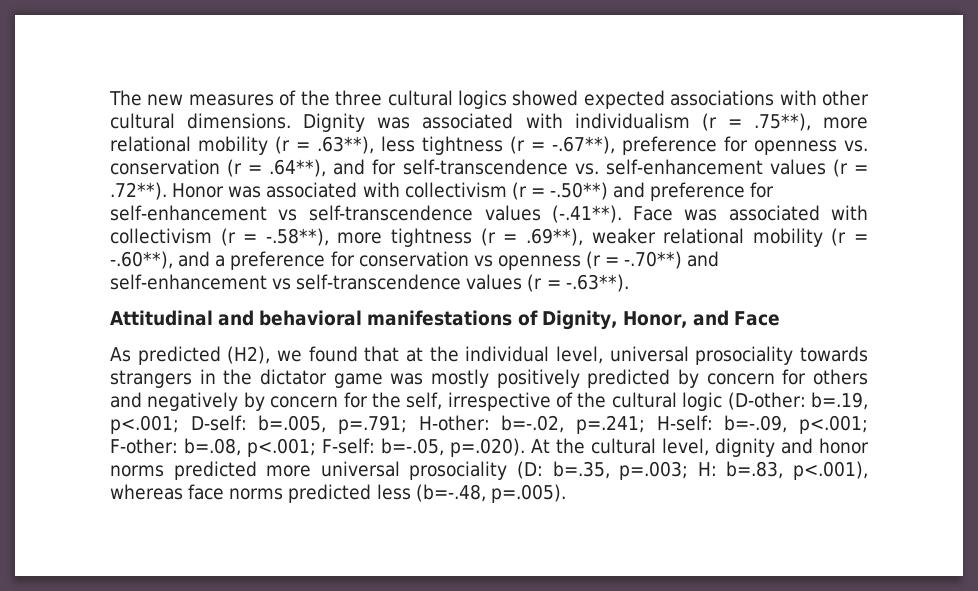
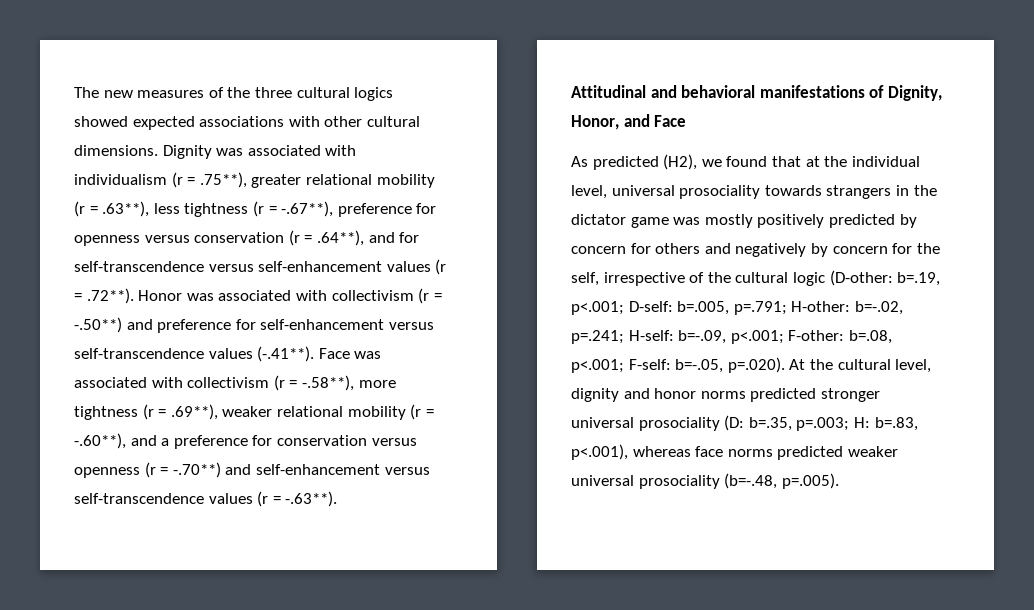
[823,117,869,129] more -> [251,174,302,188] greater
[844,140,868,152] vs. -> [144,235,190,243] versus
[574,163,599,175] vs. -> [208,264,254,272] versus
[278,209,298,221] vs -> [388,322,434,330] versus
[473,255,493,267] vs -> [371,438,417,446] versus
[272,278,292,290] vs -> [384,467,430,475] versus
[266,465,312,477] more -> [820,388,880,402] stronger
[376,484,411,500] less -> [847,446,898,457] [571,475,720,489] weaker universal prosociality

